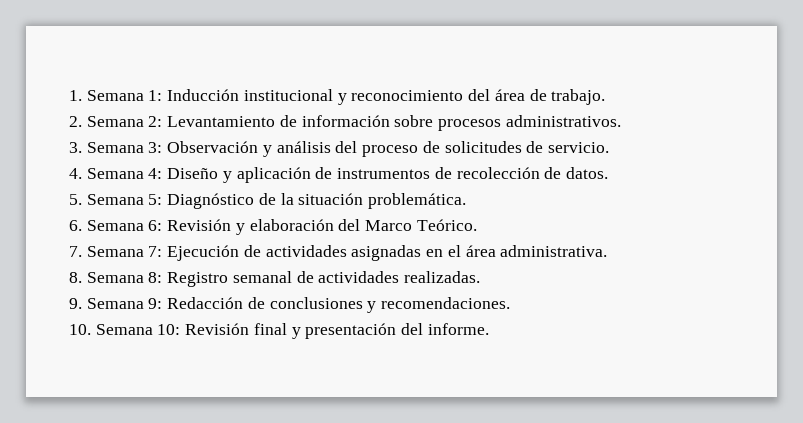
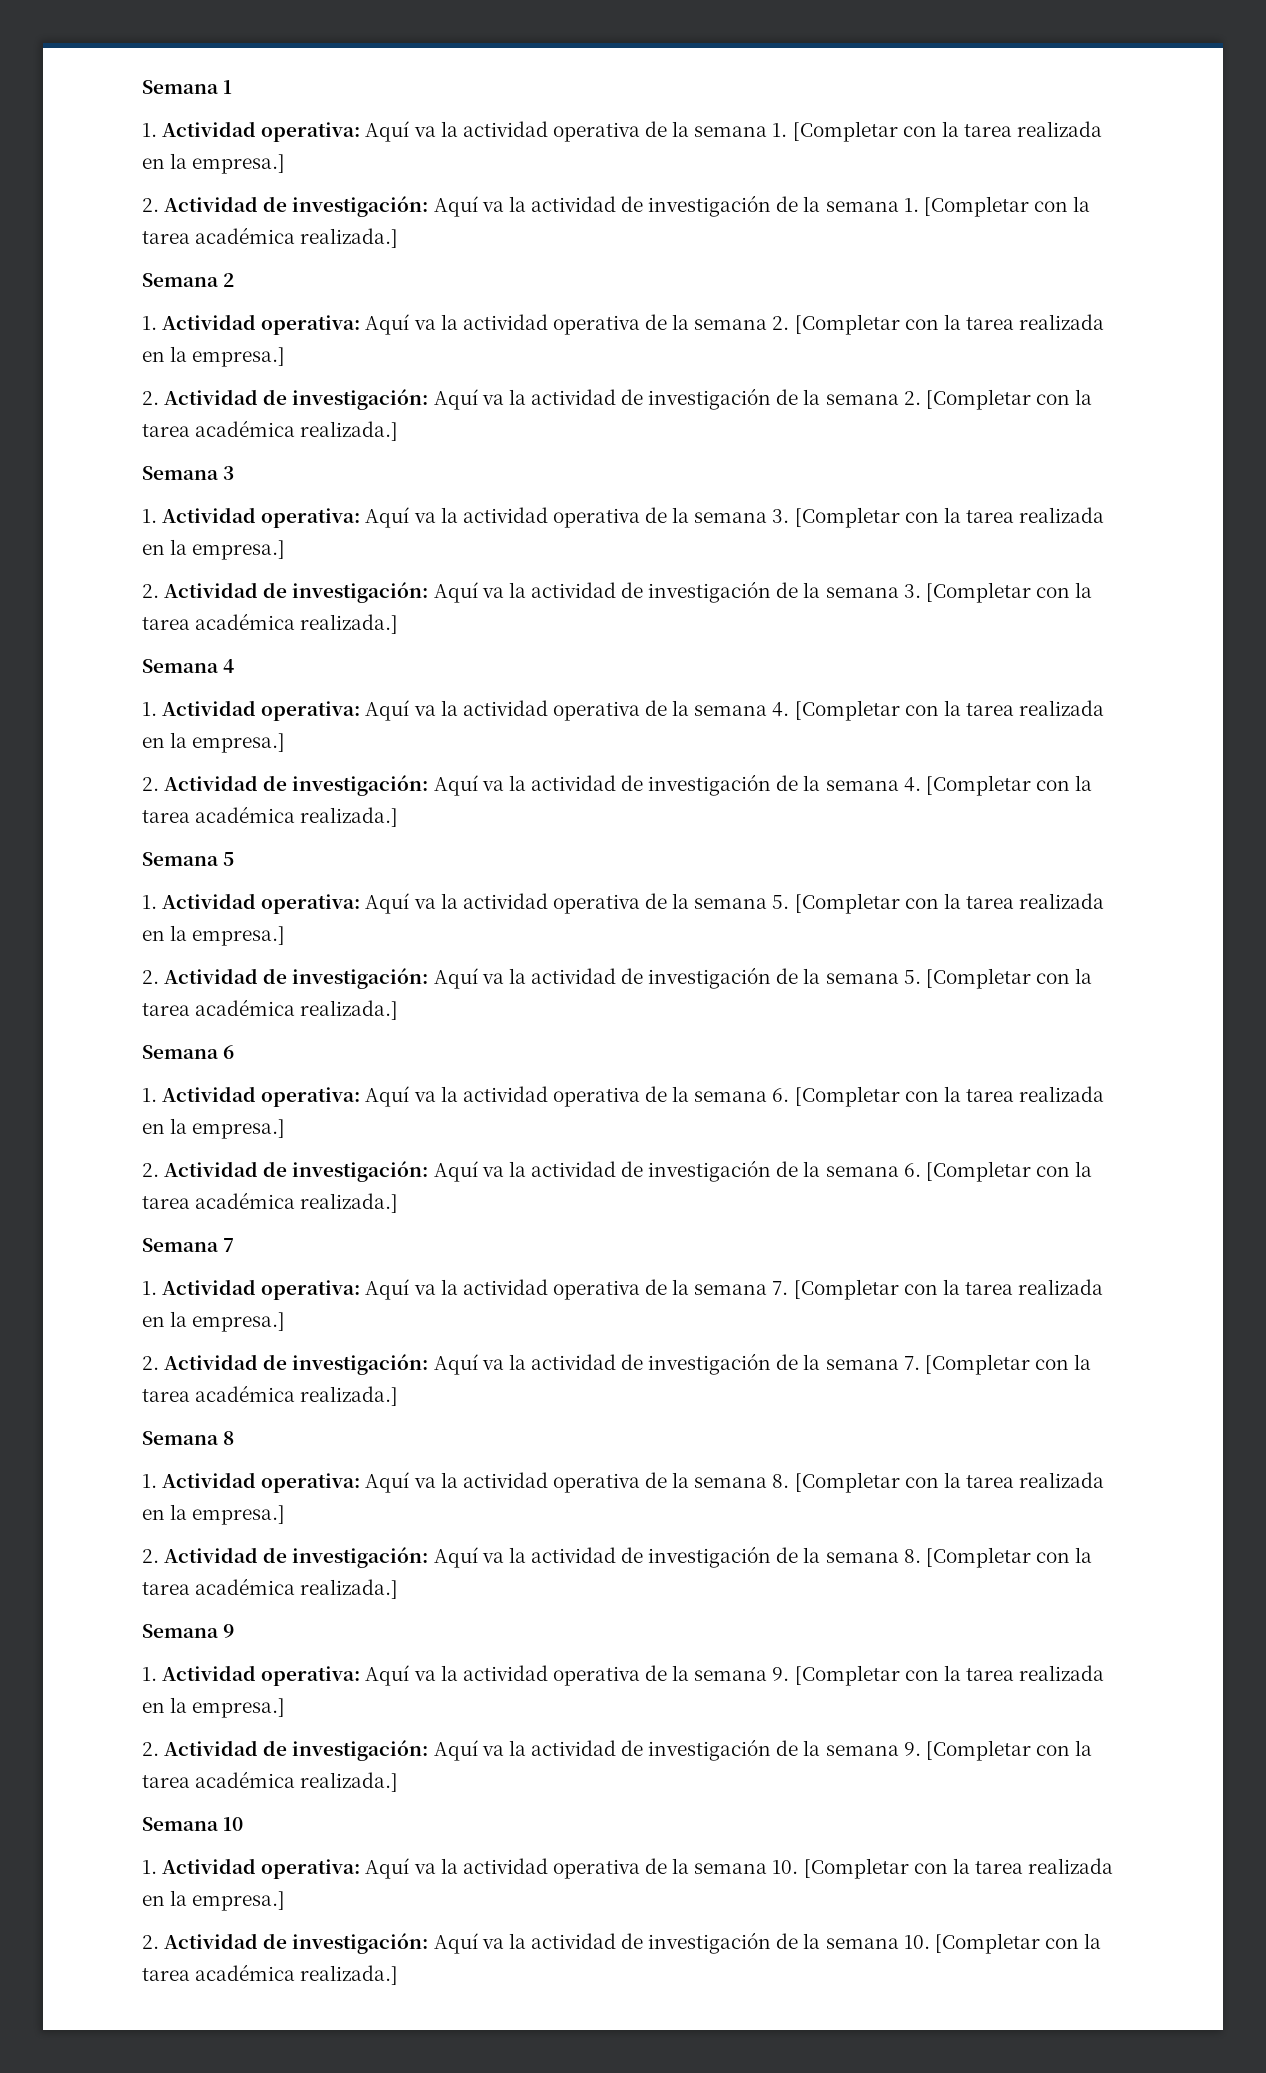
[69,89,606,105] [69,115,621,131] [69,141,609,157] [69,167,608,183] [69,193,467,209] [69,219,477,235] [69,245,608,261] [69,271,481,287] [69,297,511,313] [69,323,489,339] 1. Semana 1: Inducción institucional y reconocimiento del área de trabajo. // 2. Semana 2: Levantamiento de información sobre procesos administrativos. // 3. Semana 3: Observación y análisis del proceso de solicitudes de servicio. // 4. Semana 4: Diseño y aplicación de instrumentos de recolección de datos. // 5. Semana 5: Diagnóstico de la situación problemática. // 6. Semana 6: Revisión y elaboración del Marco Teórico. // 7. Semana 7: Ejecución de actividades asignadas en el área administrativa. // 8. Semana 8: Registro semanal de actividades realizadas. // 9. Semana 9: Redacción de conclusiones y recomendaciones. // 10. Semana 10: Revisión final y presentación del informe. -> [142,80,233,94] [142,121,1103,142] [142,153,286,174] [142,195,1091,217] [142,227,399,248] [142,273,235,287] [142,314,1105,335] [142,346,286,367] [142,388,1093,410] [142,420,399,441] [142,466,235,480] [142,507,1105,528] [142,539,286,560] [142,581,1093,603] [142,613,399,634] [142,659,235,673] [142,700,1105,721] [142,732,286,753] [142,774,1093,796] [142,806,399,827] [142,852,235,866] [142,893,1105,914] [142,925,286,946] [142,967,1093,989] [142,999,399,1020] [142,1045,235,1059] [142,1086,1105,1107] [142,1118,286,1139] [142,1160,1093,1182] [142,1192,399,1213] [142,1238,235,1252] [142,1279,1104,1300] [142,1311,286,1332] [142,1353,1092,1375] [142,1385,399,1406] [142,1431,235,1445] [142,1472,1105,1493] [142,1504,286,1525] [142,1546,1093,1568] [142,1578,399,1599] [142,1624,235,1638] [142,1665,1105,1686] [142,1697,286,1718] [142,1739,1093,1761] [142,1771,399,1792] [142,1817,244,1831] [142,1858,1114,1879] [142,1890,286,1911] [142,1932,1102,1954] [142,1964,399,1985] Semana 1 // 1. Actividad operativa: Aquí va la actividad operativa de la semana 1. [Completar con la tarea realizada en la empresa.] // 2. Actividad de investigación: Aquí va la actividad de investigación de la semana 1. [Completar con la tarea académica realizada.] // Semana 2 // 1. Actividad operativa: Aquí va la actividad operativa de la semana 2. [Completar con la tarea realizada en la empresa.] // 2. Actividad de investigación: Aquí va la actividad de investigación de la semana 2. [Completar con la tarea académica realizada.] // Semana 3 // 1. Actividad operativa: Aquí va la actividad operativa de la semana 3. [Completar con la tarea realizada en la empresa.] // 2. Actividad de investigación: Aquí va la actividad de investigación de la semana 3. [Completar con la tarea académica realizada.] // Semana 4 // 1. Actividad operativa: Aquí va la actividad operativa de la semana 4. [Completar con la tarea realizada en la empresa.] // 2. Actividad de investigación: Aquí va la actividad de investigación de la semana 4. [Completar con la tarea académica realizada.] // Semana 5 // 1. Actividad operativa: Aquí va la actividad operativa de la semana 5. [Completar con la tarea realizada en la empresa.] // 2. Actividad de investigación: Aquí va la actividad de investigación de la semana 5. [Completar con la tarea académica realizada.] // Semana 6 // 1. Actividad operativa: Aquí va la actividad operativa de la semana 6. [Completar con la tarea realizada en la empresa.] // 2. Actividad de investigación: Aquí va la actividad de investigación de la semana 6. [Completar con la tarea académica realizada.] // Semana 7 // 1. Actividad operativa: Aquí va la actividad operativa de la semana 7. [Completar con la tarea realizada en la empresa.] // 2. Actividad de investigación: Aquí va la actividad de investigación de la semana 7. [Completar con la tarea académica realizada.] // Semana 8 // 1. Actividad operativa: Aquí va la actividad operativa de la semana 8. [Completar con la tarea realizada en la empresa.] // 2. Actividad de investigación: Aquí va la actividad de investigación de la semana 8. [Completar con la tarea académica realizada.] // Semana 9 // 1. Actividad operativa: Aquí va la actividad operativa de la semana 9. [Completar con la tarea realizada en la empresa.] // 2. Actividad de investigación: Aquí va la actividad de investigación de la semana 9. [Completar con la tarea académica realizada.] // Semana 10 // 1. Actividad operativa: Aquí va la actividad operativa de la semana 10. [Completar con la tarea realizada en la empresa.] // 2. Actividad de investigación: Aquí va la actividad de investigación de la semana 10. [Completar con la tarea académica realizada.]

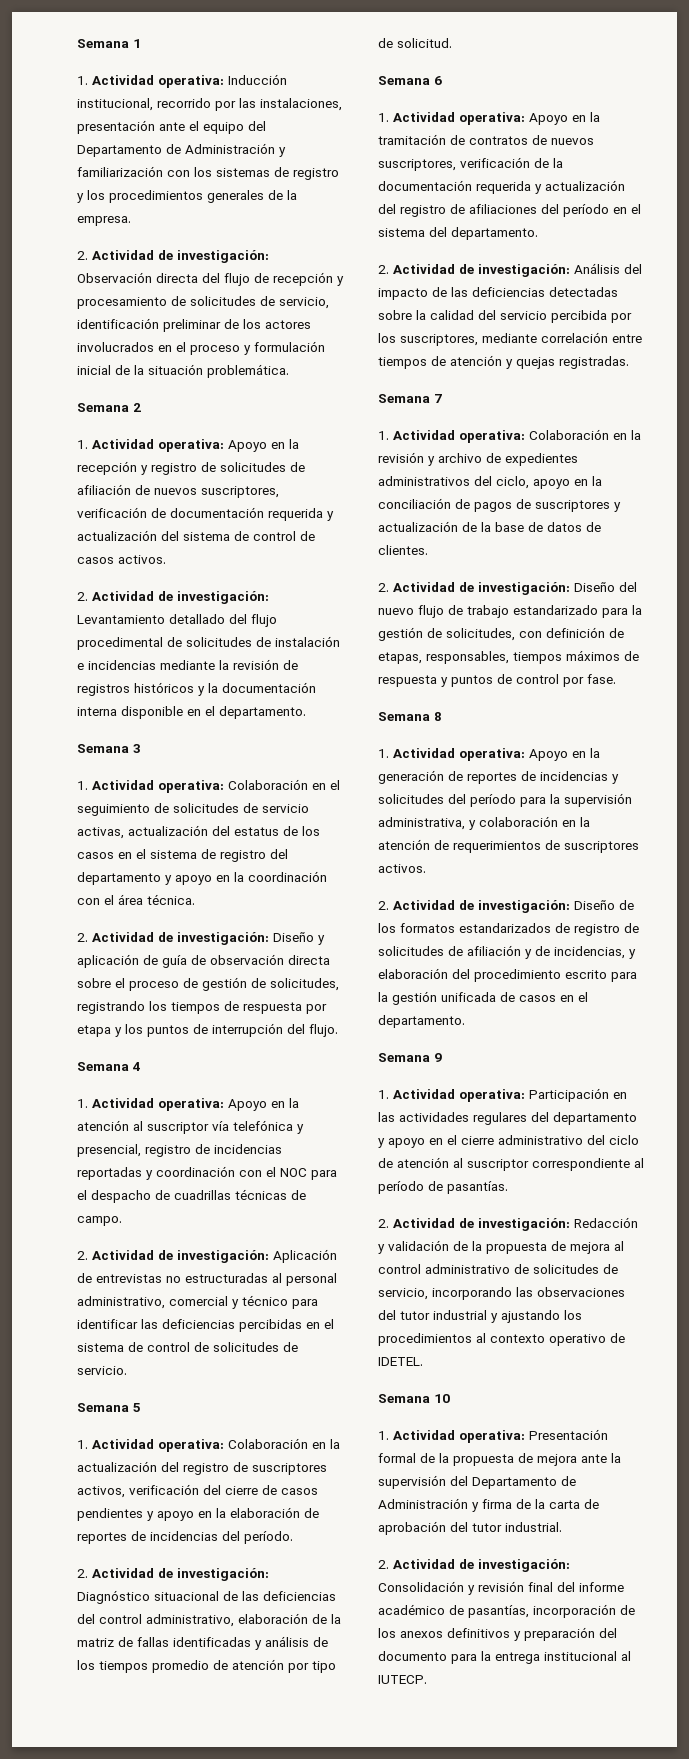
[365,121,1103,142] [142,153,286,174] [142,195,1091,217] [142,227,399,248] Aquí va la actividad operativa de la semana 1. [Completar con la tarea realizada en la empresa.] // 2. Actividad de investigación: Aquí va la actividad de investigación de la semana 1. [Completar con la tarea académica realizada.] -> [228,74,287,85] [77,98,342,111] [77,120,266,134] [77,143,286,157] [77,166,339,180] [77,190,297,203] [77,216,131,226] [77,250,269,263] [77,272,344,286] [77,296,329,309] [77,318,311,332] [77,341,325,355] [77,364,289,378] Inducción institucional, recorrido por las instalaciones, presentación ante el equipo del Departamento de Administración y familiarización con los sistemas de registro y los procedimientos generales de la empresa. // 2. Actividad de investigación: Observación directa del flujo de recepción y procesamiento de solicitudes de servicio, identificación preliminar de los actores involucrados en el proceso y formulación inicial de la situación problemática.
[365,314,1105,335] [142,346,286,367] [142,388,1093,410] [142,420,399,441] Aquí va la actividad operativa de la semana 2. [Completar con la tarea realizada en la empresa.] // 2. Actividad de investigación: Aquí va la actividad de investigación de la semana 2. [Completar con la tarea académica realizada.] -> [228,439,299,452] [77,461,305,475] [77,484,279,498] [77,507,334,521] [77,530,315,541] [77,555,166,564] [77,591,269,604] [77,614,277,627] [77,636,340,650] [77,659,298,670] [77,682,316,696] [77,706,306,719] Apoyo en la recepción y registro de solicitudes de afiliación de nuevos suscriptores, verificación de documentación requerida y actualización del sistema de control de casos activos. // 2. Actividad de investigación: Levantamiento detallado del flujo procedimental de solicitudes de instalación e incidencias mediante la revisión de registros históricos y la documentación interna disponible en el departamento.
[365,507,1105,528] [142,539,286,560] [142,581,1093,603] [142,613,399,634] Aquí va la actividad operativa de la semana 3. [Completar con la tarea realizada en la empresa.] // 2. Actividad de investigación: Aquí va la actividad de investigación de la semana 3. [Completar con la tarea académica realizada.] -> [228,779,340,790] [77,803,309,816] [77,825,320,839] [77,849,288,862] [77,871,327,885] [77,894,195,905] [77,932,325,945] [77,954,330,968] [77,977,339,991] [77,1001,327,1014] [77,1023,338,1037] Colaboración en el seguimiento de solicitudes de servicio activas, actualización del estatus de los casos en el sistema de registro del departamento y apoyo en la coordinación con el área técnica. // 2. Actividad de investigación: Diseño y aplicación de guía de observación directa sobre el proceso de gestión de solicitudes, registrando los tiempos de respuesta por etapa y los puntos de interrupción del flujo.
[365,700,1105,721] [142,732,286,753] [142,774,1093,796] [142,806,399,827] Aquí va la actividad operativa de la semana 4. [Completar con la tarea realizada en la empresa.] // 2. Actividad de investigación: Aquí va la actividad de investigación de la semana 4. [Completar con la tarea académica realizada.] -> [228,1098,299,1111] [77,1120,304,1134] [77,1144,282,1157] [77,1166,337,1180] [77,1189,306,1203] [77,1216,122,1226] [77,1249,337,1263] [77,1273,337,1286] [77,1295,318,1309] [77,1319,334,1332] [77,1342,298,1352] [77,1366,127,1375] Apoyo en la atención al suscriptor vía telefónica y presencial, registro de incidencias reportadas y coordinación con el NOC para el despacho de cuadrillas técnicas de campo. // 2. Actividad de investigación: Aplicación de entrevistas no estructuradas al personal administrativo, comercial y técnico para identificar las deficiencias percibidas en el sistema de control de solicitudes de servicio.
[365,893,1105,914] [142,925,286,946] [142,967,1093,989] [142,999,399,1020] Aquí va la actividad operativa de la semana 5. [Completar con la tarea realizada en la empresa.] // 2. Actividad de investigación: Aquí va la actividad de investigación de la semana 5. [Completar con la tarea académica realizada.] -> [228,1438,340,1449] [77,1461,327,1475] [77,1484,318,1498] [77,1507,319,1521] [77,1531,293,1544] [77,1568,269,1581] [77,1590,336,1604] [77,1613,341,1627] [77,1636,328,1650] [77,1659,336,1673] [378,38,452,48] Colaboración en la actualización del registro de suscriptores activos, verificación del cierre de casos pendientes y apoyo en la elaboración de reportes de incidencias del período. // 2. Actividad de investigación: Diagnóstico situacional de las deficiencias del control administrativo, elaboración de la matriz de fallas identificadas y análisis de los tiempos promedio de atención por tipo de solicitud.
[365,1086,1105,1107] [142,1118,286,1139] [142,1160,1093,1182] [142,1192,399,1213] Aquí va la actividad operativa de la semana 6. [Completar con la tarea realizada en la empresa.] // 2. Actividad de investigación: Aquí va la actividad de investigación de la semana 6. [Completar con la tarea académica realizada.] -> [529,112,600,125] [378,134,594,145] [378,157,563,171] [378,180,625,194] [378,204,641,217] [378,227,538,240] [378,263,642,277] [378,287,618,300] [378,310,632,323] [378,332,642,346] [378,355,629,369] Apoyo en la tramitación de contratos de nuevos suscriptores, verificación de la documentación requerida y actualización del registro de afiliaciones del período en el sistema del departamento. // 2. Actividad de investigación: Análisis del impacto de las deficiencias detectadas sobre la calidad del servicio percibida por los suscriptores, mediante correlación entre tiempos de atención y quejas registradas.
[365,1279,1104,1300] [142,1311,286,1332] [142,1353,1092,1375] [142,1385,399,1406] Aquí va la actividad operativa de la semana 7. [Completar con la tarea realizada en la empresa.] // 2. Actividad de investigación: Aquí va la actividad de investigación de la semana 7. [Completar con la tarea académica realizada.] -> [529,429,641,440] [378,452,578,466] [378,476,602,489] [378,498,621,512] [378,521,601,532] [378,545,428,555] [378,582,637,595] [378,605,642,618] [378,627,624,641] [378,650,639,664] [378,674,616,687] Colaboración en la revisión y archivo de expedientes administrativos del ciclo, apoyo en la conciliación de pagos de suscriptores y actualización de la base de datos de clientes. // 2. Actividad de investigación: Diseño del nuevo flujo de trabajo estandarizado para la gestión de solicitudes, con definición de etapas, responsables, tiempos máximos de respuesta y puntos de control por fase.
[365,1472,1105,1493] [142,1504,286,1525] [142,1546,1093,1568] [142,1578,399,1599] Aquí va la actividad operativa de la semana 8. [Completar con la tarea realizada en la empresa.] // 2. Actividad de investigación: Aquí va la actividad de investigación de la semana 8. [Completar con la tarea académica realizada.] -> [529,748,600,761] [378,770,619,784] [378,793,632,807] [378,816,590,830] [378,839,639,853] [378,864,426,873] [378,900,634,913] [378,923,639,936] [378,945,636,959] [378,968,637,982] [378,991,588,1005] [378,1015,465,1028] Apoyo en la generación de reportes de incidencias y solicitudes del período para la supervisión administrativa, y colaboración en la atención de requerimientos de suscriptores activos. // 2. Actividad de investigación: Diseño de los formatos estandarizados de registro de solicitudes de afiliación y de incidencias, y elaboración del procedimiento escrito para la gestión unificada de casos en el departamento.
[365,1665,1105,1686] [142,1697,286,1718] [142,1739,1093,1761] [142,1771,399,1792] Aquí va la actividad operativa de la semana 9. [Completar con la tarea realizada en la empresa.] // 2. Actividad de investigación: Aquí va la actividad de investigación de la semana 9. [Completar con la tarea académica realizada.] -> [529,1088,627,1102] [378,1112,637,1125] [378,1135,639,1148] [378,1157,644,1171] [378,1181,508,1194] [378,1217,638,1231] [378,1240,624,1254] [378,1264,618,1274] [378,1287,625,1300] [378,1310,582,1323] [378,1333,625,1346] [378,1357,423,1366] Participación en las actividades regulares del departamento y apoyo en el cierre administrativo del ciclo de atención al suscriptor correspondiente al período de pasantías. // 2. Actividad de investigación: Redacción y validación de la propuesta de mejora al control administrativo de solicitudes de servicio, incorporando las observaciones del tutor industrial y ajustando los procedimientos al contexto operativo de IDETEL.
[365,1858,1114,1879] [142,1890,286,1911] [142,1932,1102,1954] [142,1964,399,1985] Aquí va la actividad operativa de la semana 10. [Completar con la tarea realizada en la empresa.] // 2. Actividad de investigación: Aquí va la actividad de investigación de la semana 10. [Completar con la tarea académica realizada.] -> [529,1429,608,1440] [378,1453,621,1466] [378,1475,576,1489] [378,1498,599,1512] [378,1521,562,1535] [378,1559,570,1572] [378,1581,624,1595] [378,1604,635,1618] [378,1627,617,1641] [378,1651,631,1664] [378,1675,427,1684] Presentación formal de la propuesta de mejora ante la supervisión del Departamento de Administración y firma de la carta de aprobación del tutor industrial. // 2. Actividad de investigación: Consolidación y revisión final del informe académico de pasantías, incorporación de los anexos definitivos y preparación del documento para la entrega institucional al IUTECP.

